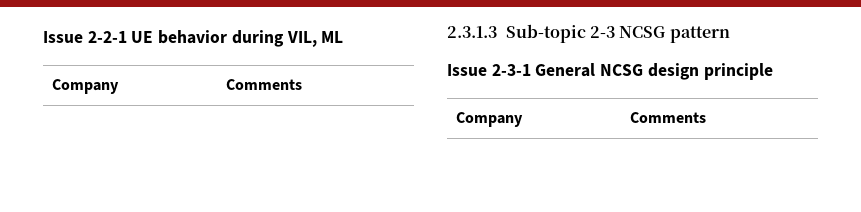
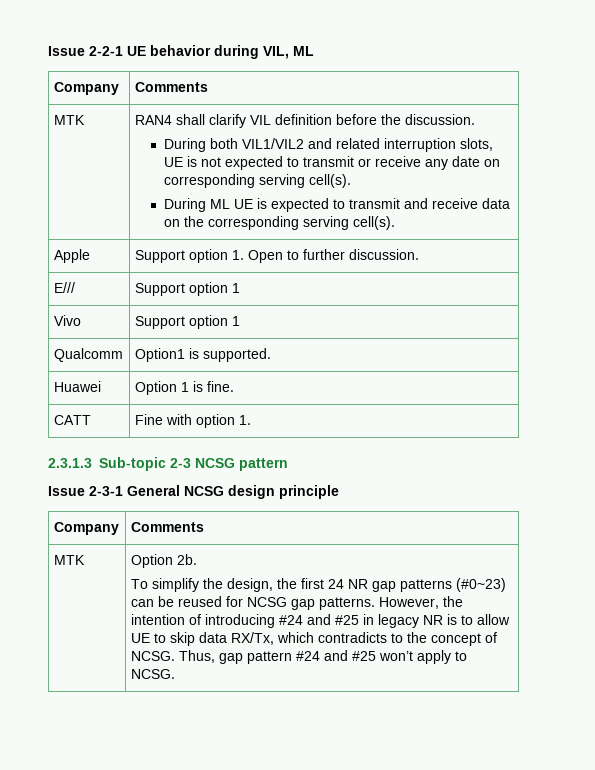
(303, 84) none -> [53,115,85,125] [134,114,475,128] [163,138,493,152] [163,156,500,170] [163,174,351,188] [163,198,510,212] [163,216,395,230] [53,249,90,263] [134,249,419,263] [53,282,75,293] [134,282,240,296] [53,315,81,326] [134,315,240,329] [53,348,123,362] [134,348,271,362] [53,381,101,392] [134,381,234,395] [53,415,91,425] [134,414,251,428] // MTK | RAN4 shall clarify VIL definition before the discussion. // During both VIL1/VIL2 and related interruption slots, UE is not expected to transmit or receive any date on corresponding serving cell(s). // During ML UE is expected to transmit and receive data on the corresponding serving cell(s). // Apple | Support option 1. Open to further discussion. // E/// | Support option 1 // Vivo | Support option 1 // Qualcomm | Option1 is supported. // Huawei | Option 1 is fine. // CATT | Fine with option 1.
(707, 117) none -> [53,555,85,565] [130,554,197,568] [130,578,506,592] [130,596,463,610] [130,614,510,628] [130,632,497,646] [130,650,467,664] [130,669,175,679] // MTK | Option 2b. // To simplify the design, the first 24 NR gap patterns (#0~23) can be reused for NCSG gap patterns. However, the intention of introducing #24 and #25 in legacy NR is to allow UE to skip data RX/Tx, which contradicts to the concept of NCSG. Thus, gap pattern #24 and #25 won’t apply to NCSG.

